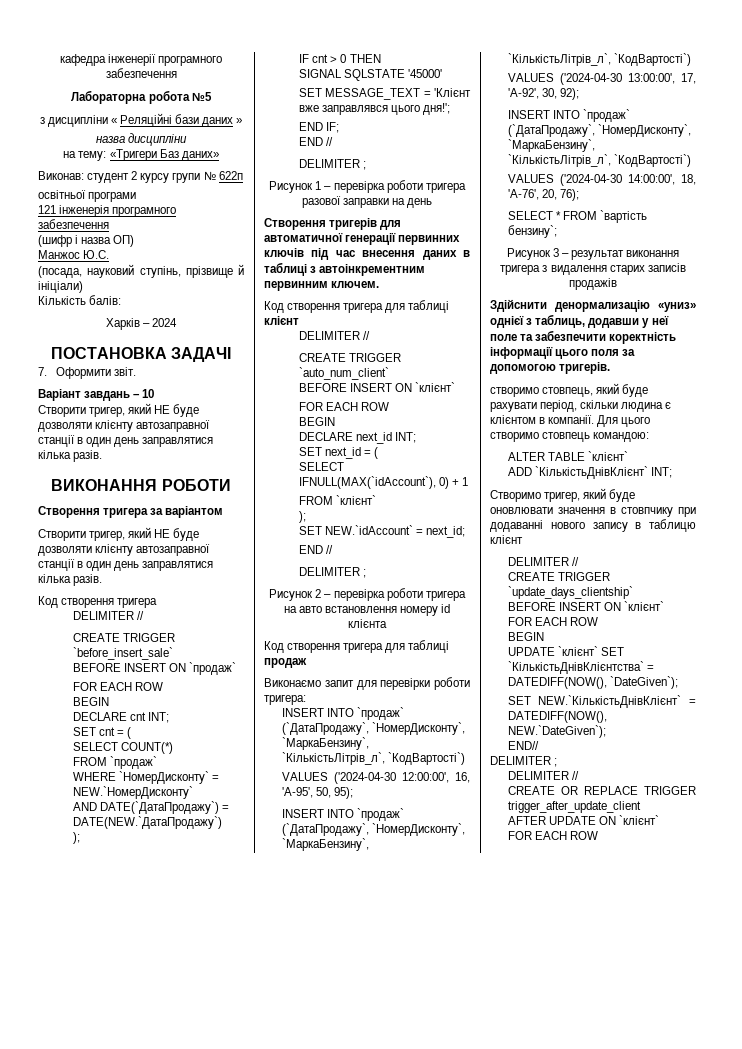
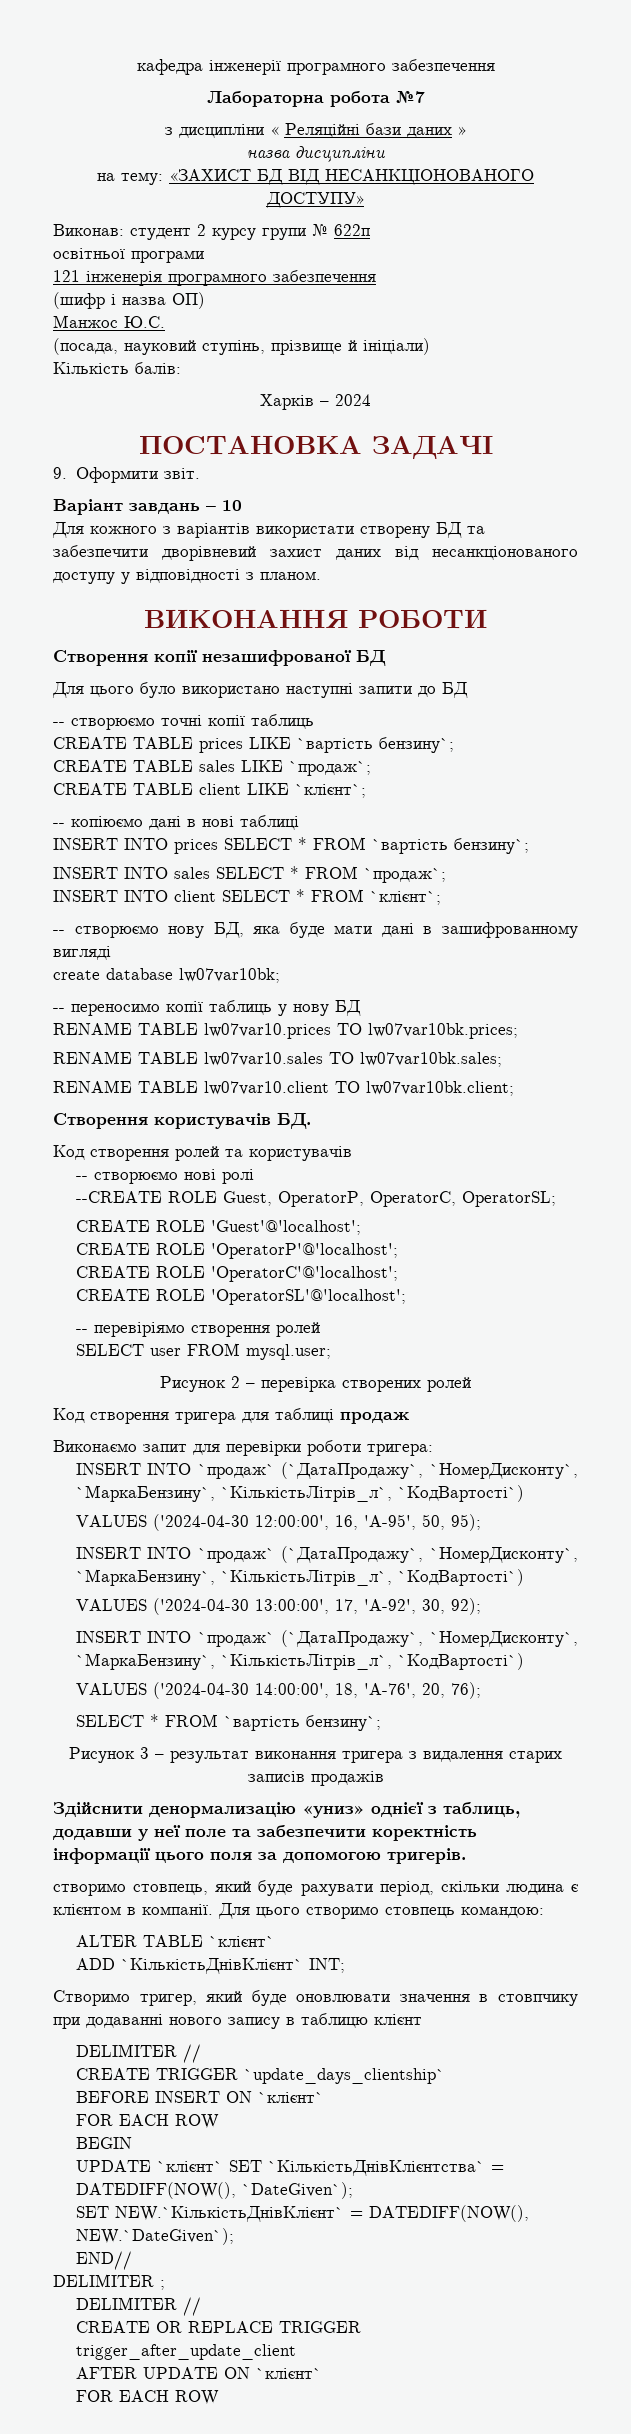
[191,92,212,101] №5 -> [395,91,425,103] №7
[109,149,219,161] «Тригери Баз даних» -> [169,169,534,185] [265,192,365,208] «ЗАХИСТ БД ВІД НЕСАНКЦІОНОВАНОГО ДОСТУПУ»
[38,367,47,376] 7. -> [53,467,67,479] 9.
[38,403,200,417] [38,420,211,432] [38,435,214,447] [38,450,103,462] [51,479,231,491] [38,506,224,518] [38,527,200,541] [38,544,211,556] [38,559,214,571] [38,574,103,586] [38,596,158,608] [73,611,145,620] [73,633,176,642] [73,647,174,660] [73,662,237,675] [73,682,164,691] [73,697,110,706] [73,712,170,723] [73,727,132,739] [73,742,174,754] [73,756,158,769] [73,771,220,784] [73,786,194,799] [73,801,230,814] [73,816,223,829] [73,832,81,844] [299,54,381,63] [299,69,443,81] [299,88,471,100] [299,103,451,115] [299,122,340,133] [299,137,334,146] [299,159,367,170] [269,180,466,193] [301,196,433,208] [264,218,402,230] [264,232,461,245] [264,248,470,260] [264,262,426,276] [264,281,380,291] [264,300,450,313] [264,316,299,325] [299,331,371,340] [299,353,402,362] [299,367,390,380] [299,382,456,392] [299,402,390,411] [299,417,336,426] [299,432,417,444] [299,447,379,459] [299,462,345,471] [299,476,469,489] [299,495,377,505] [299,511,307,523] [299,525,466,538] [299,545,334,554] [299,567,367,578] [269,588,466,601] [283,604,451,616] [348,619,387,628] Створити тригер, який НЕ буде дозволяти клієнту автозаправної станції в один день заправлятися кілька разів. // ВИКОНАННЯ РОБОТИ // Створення тригера за варіантом // Створити тригер, який НЕ буде дозволяти клієнту автозаправної станції в один день заправлятися кілька разів. // Код створення тригера // DELIMITER // // CREATE TRIGGER `before_insert_sale` // BEFORE INSERT ON `продаж` // FOR EACH ROW // BEGIN // DECLARE cnt INT; // SET cnt = ( // SELECT COUNT(*) // FROM `продаж` // WHERE `НомерДисконту` = NEW.`НомерДисконту` // AND DATE(`ДатаПродажу`) = DATE(NEW.`ДатаПродажу`) // ); // IF cnt > 0 THEN // SIGNAL SQLSTATE '45000' // SET MESSAGE_TEXT = 'Клієнт вже заправлявся цього дня!'; // END IF; // END // // DELIMITER ; // Рисунок 1 – перевірка роботи тригера разової заправки на день // Cтворення тригерів для автоматичної генерації первинних ключів під час внесення даних в таблиці з автоінкрементним первинним ключем. // Код створення тригера для таблиці клієнт // DELIMITER // // CREATE TRIGGER `auto_num_client` // BEFORE INSERT ON `клієнт` // FOR EACH ROW // BEGIN // DECLARE next_id INT; // SET next_id = ( // SELECT IFNULL(MAX(`idAccount`), 0) + 1 // FROM `клієнт` // ); // SET NEW.`idAccount` = next_id; // END // // DELIMITER ; // Рисунок 2 – перевірка роботи тригера на авто встановлення номеру id клієнта -> [52,522,485,538] [53,545,578,561] [53,569,321,584] [144,609,487,629] [53,650,386,666] [52,682,468,698] [53,714,314,730] [53,737,454,753] [53,760,371,776] [53,783,366,798] [53,815,299,830] [53,837,529,854] [53,866,446,883] [53,889,441,905] [53,922,578,938] [53,946,111,960] [53,968,280,983] [53,1000,361,1016] [53,1022,518,1039] [53,1051,502,1067] [53,1080,514,1096] [53,1113,311,1129] [53,1145,352,1161] [75,1169,254,1184] [75,1191,556,1207] [75,1220,361,1235] [75,1243,398,1259] [75,1266,398,1282] [75,1289,406,1305] [75,1322,320,1337] [75,1343,331,1360] [160,1376,471,1392] Для кожного з варіантів використати створену БД та забезпечити дворівневий захист даних від несанкціонованого доступу у відповідності з планом. // ВИКОНАННЯ РОБОТИ // Створення копії незашифрованої БД // Для цього було використано наступні запити до БД // -- створюємо точні копії таблиць // CREATE TABLE prices LIKE `вартість бензину`; // CREATE TABLE sales LIKE `продаж`; // CREATE TABLE client LIKE `клієнт`; // -- копіюємо дані в нові таблиці // INSERT INTO prices SELECT * FROM `вартість бензину`; // INSERT INTO sales SELECT * FROM `продаж`; // INSERT INTO client SELECT * FROM `клієнт`; // -- створюємо нову БД, яка буде мати дані в зашифрованному вигляді // create database lw07var10bk; // -- переносимо копії таблиць у нову БД // RENAME TABLE lw07var10.prices TO lw07var10bk.prices; // RENAME TABLE lw07var10.sales TO lw07var10bk.sales; // RENAME TABLE lw07var10.client TO lw07var10bk.client; // Cтворення користувачів БД. // Код створення ролей та користувачів // -- створюємо нові ролі // --CREATE ROLE Guest, OperatorP, OperatorC, OperatorSL; // CREATE ROLE 'Guest'@'localhost'; // CREATE ROLE 'OperatorP'@'localhost'; // CREATE ROLE 'OperatorC'@'localhost'; // CREATE ROLE 'OperatorSL'@'localhost'; // -- перевіріямо створення ролей // SELECT user FROM mysql.user; // Рисунок 2 – перевірка створених ролей

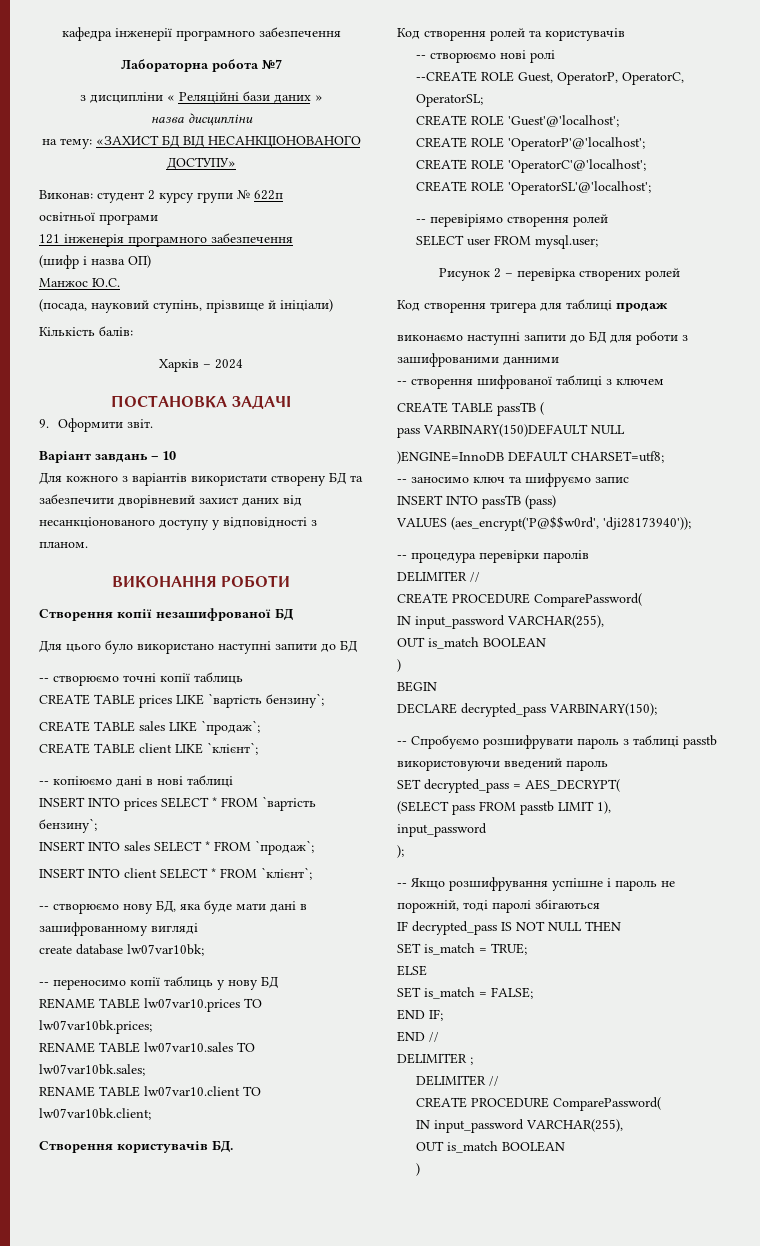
[53,1440,433,1456] [75,1462,578,1479] [75,1485,524,1502] [75,1514,481,1531] [75,1546,578,1563] [75,1569,524,1586] [75,1598,481,1615] [75,1630,578,1647] [75,1653,524,1670] [75,1682,481,1699] [75,1714,381,1731] [69,1747,562,1763] [247,1771,384,1786] [53,1802,520,1818] [53,1825,477,1841] [53,1848,466,1864] [53,1880,578,1896] [53,1903,544,1919] [75,1935,275,1947] [75,1958,345,1974] [53,1990,578,2006] [53,2013,422,2029] [75,2044,201,2063] [75,2068,445,2084] [75,2091,324,2103] [75,2114,219,2129] [75,2137,132,2149] [75,2160,504,2176] [75,2182,353,2199] [75,2205,529,2222] [75,2228,234,2245] [75,2251,132,2270] Виконаємо запит для перевірки роботи тригера: // INSERT INTO `продаж` (`ДатаПродажу`, `НомерДисконту`, `МаркаБензину`, `КількістьЛітрів_л`, `КодВартості`) // VALUES ('2024-04-30 12:00:00', 16, 'А-95', 50, 95); // INSERT INTO `продаж` (`ДатаПродажу`, `НомерДисконту`, `МаркаБензину`, `КількістьЛітрів_л`, `КодВартості`) // VALUES ('2024-04-30 13:00:00', 17, 'А-92', 30, 92); // INSERT INTO `продаж` (`ДатаПродажу`, `НомерДисконту`, `МаркаБензину`, `КількістьЛітрів_л`, `КодВартості`) // VALUES ('2024-04-30 14:00:00', 18, 'А-76', 20, 76); // SELECT * FROM `вартість бензину`; // Рисунок 3 – результат виконання тригера з видалення старих записів продажів // Здійснити денормализацію «униз» однієї з таблиць, додавши у неї поле та забезпечити коректність інформації цього поля за допомогою тригерів. // створимо стовпець, який буде рахувати період, скільки людина є клієнтом в компанії. Для цього створимо стовпець командою: // ALTER TABLE `клієнт` // ADD `КількістьДнівКлієнт` INT; // Створимо тригер, який буде оновлювати значення в стовпчику при додаванні нового запису в таблицю клієнт // DELIMITER // // CREATE TRIGGER `update_days_clientship` // BEFORE INSERT ON `клієнт` // FOR EACH ROW // BEGIN // UPDATE `клієнт` SET `КількістьДнівКлієнтства` = DATEDIFF(NOW(), `DateGiven`); // SET NEW.`КількістьДнівКлієнт` = DATEDIFF(NOW(), NEW.`DateGiven`); // END// -> [397,331,688,345] [397,353,559,367] [397,375,664,389] [397,402,544,416] [397,424,625,438] [397,451,664,464] [397,473,629,487] [397,495,556,509] [396,516,691,531] [397,550,589,563] [397,571,480,582] [397,593,642,607] [397,615,604,629] [397,637,546,649] [397,659,401,672] [397,681,437,692] [397,703,657,717] [397,735,717,749] [397,758,608,771] [397,779,620,793] [397,801,611,815] [397,823,487,837] [397,845,404,858] [397,877,675,891] [397,899,600,913] [397,921,621,935] [397,943,527,955] [397,965,427,976] [397,987,533,999] [397,1009,443,1021] [397,1031,439,1042] виконаємо наступні запити до БД для роботи з зашифрованими данними // -- створення шифрованої таблиці з ключем // CREATE TABLE passTB ( // pass VARBINARY(150)DEFAULT NULL // )ENGINE=InnoDB DEFAULT CHARSET=utf8; // -- заносимо ключ та шифруємо запис // INSERT INTO passTB (pass) // VALUES (aes_encrypt('P@$$w0rd', 'dji28173940')); // -- процедура перевірки паролів // DELIMITER // // CREATE PROCEDURE ComparePassword( // IN input_password VARCHAR(255), // OUT is_match BOOLEAN // ) // BEGIN // DECLARE decrypted_pass VARBINARY(150); // -- Спробуємо розшифрувати пароль з таблиці passtb використовуючи введений пароль // SET decrypted_pass = AES_DECRYPT( // (SELECT pass FROM passtb LIMIT 1), // input_password // ); // -- Якщо розшифрування успішне і пароль не порожній, тоді паролі збігаються // IF decrypted_pass IS NOT NULL THEN // SET is_match = TRUE; // ELSE // SET is_match = FALSE; // END IF; // END //
[155,2321,361,2333] [75,2344,296,2360] [75,2367,322,2379] [75,2390,219,2405] OR REPLACE TRIGGER trigger_after_update_client // AFTER UPDATE ON `клієнт` // FOR EACH ROW -> [471,1097,662,1111] [416,1119,624,1133] [416,1141,566,1153] [416,1163,421,1176] PROCEDURE ComparePassword( // IN input_password VARCHAR(255), // OUT is_match BOOLEAN // )

